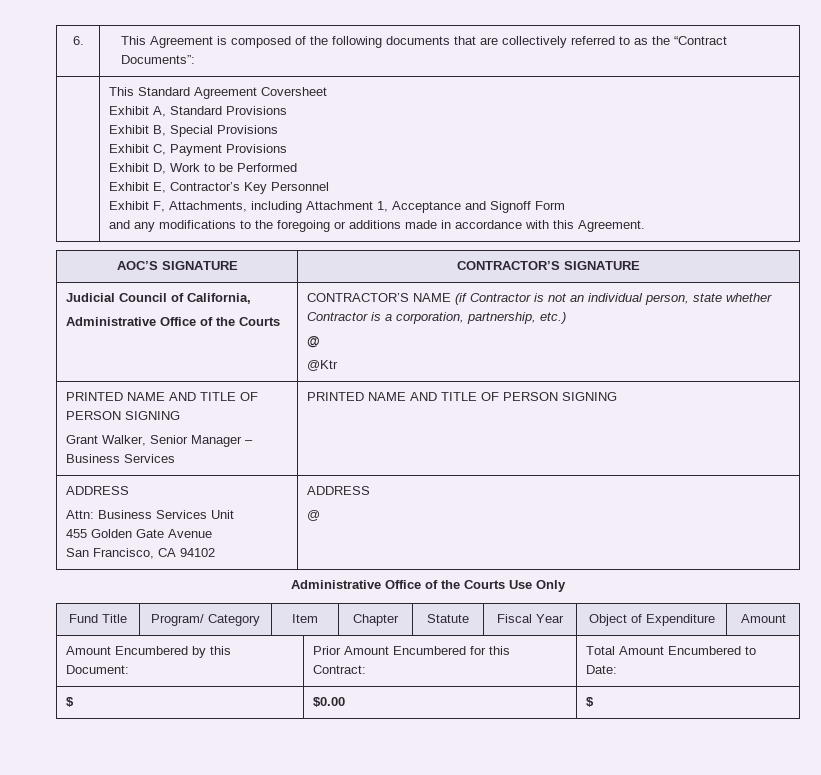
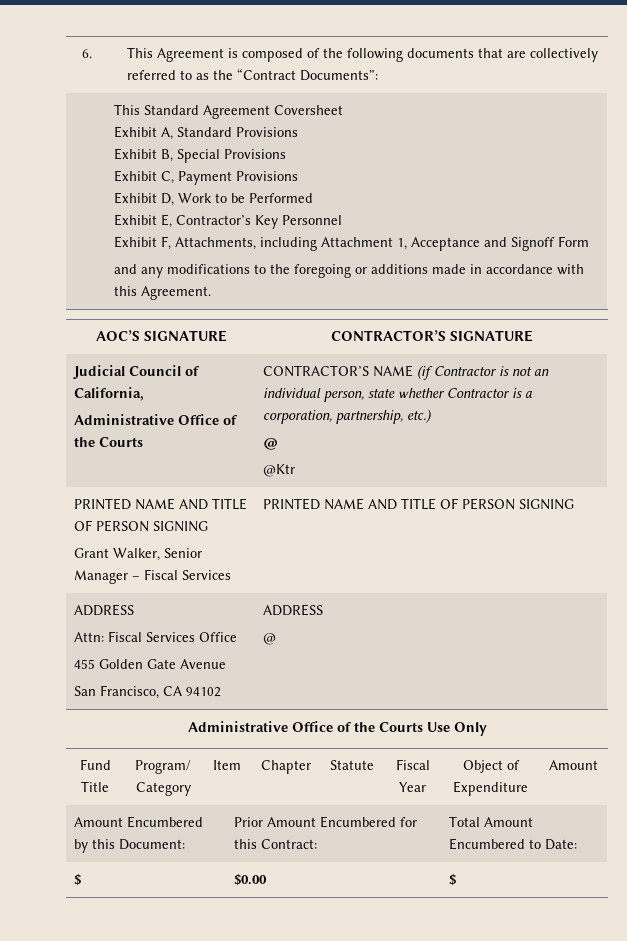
[66,454,121,463] Business -> [144,569,179,580] Fiscal
[98,510,235,519] Business Services Unit -> [108,631,238,642] Fiscal Services Office

